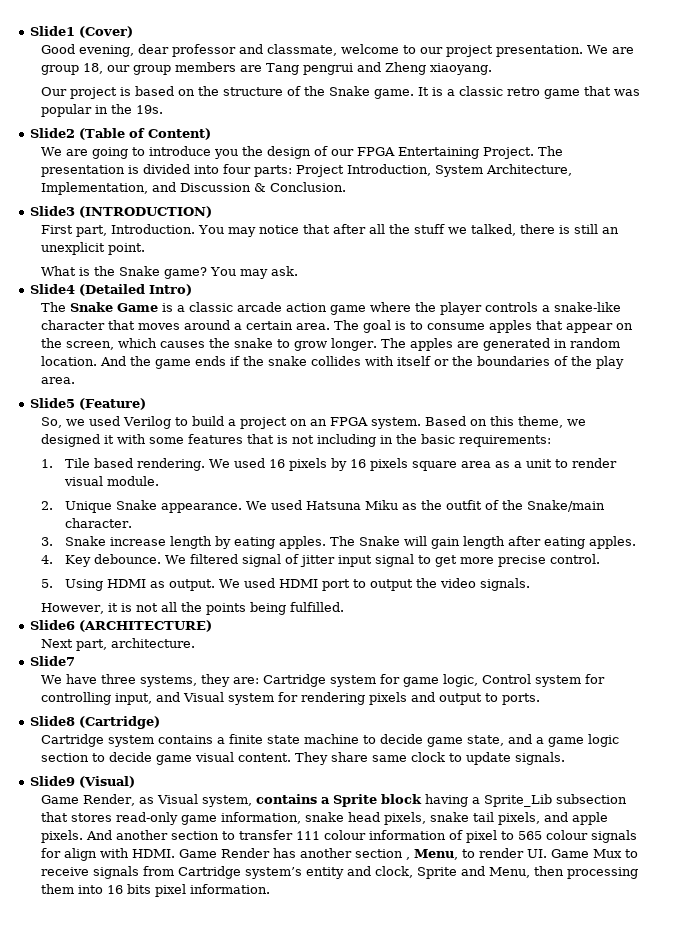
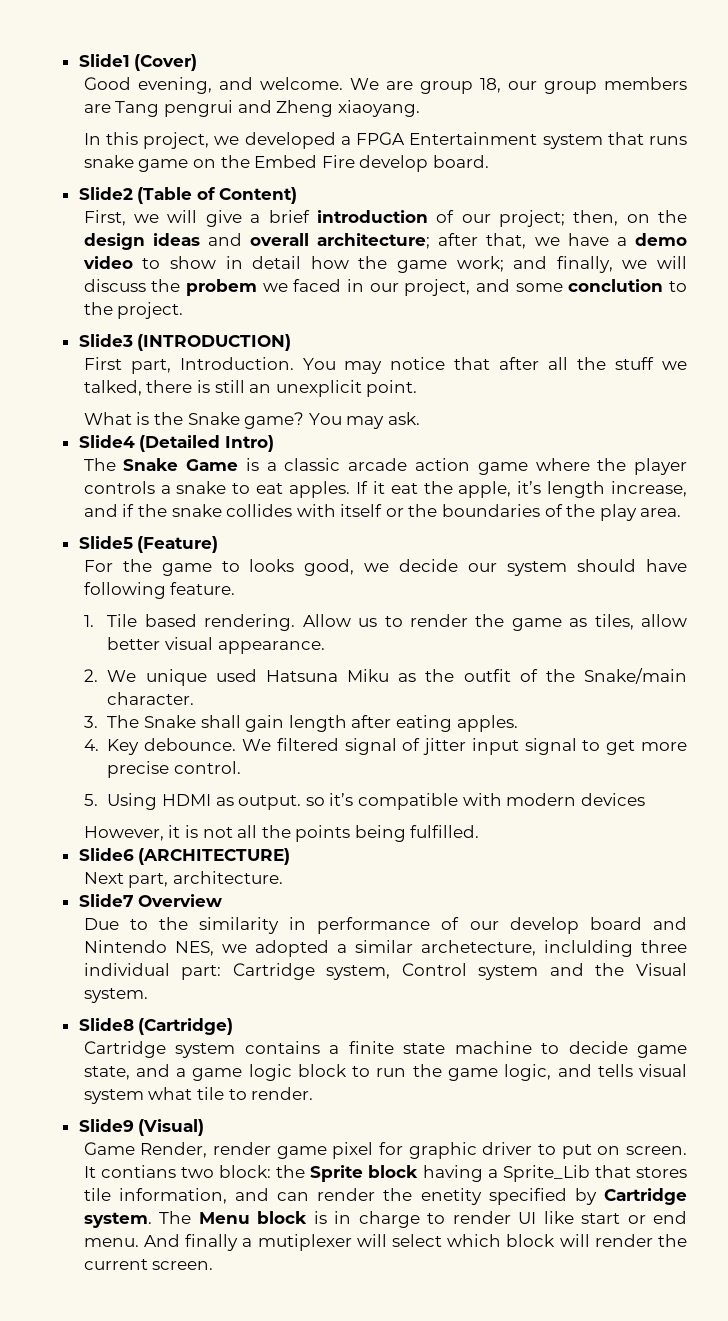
[137,44,583,57] dear professor and classmate, welcome to our project presentation. -> [218,77,343,90] and welcome.
[40,86,640,99] [40,104,163,117] [30,128,212,140] [40,146,563,159] [40,164,572,177] [40,182,346,195] Our project is based on the structure of the Snake game. It is a classic retro game that was popular in the 19s. // Slide2 (Table of Content) // We are going to introduce you the design of our FPGA Entertaining Project. The presentation is divided into four parts: Project Introduction, System Architecture, Implementation, and Discussion & Conclusion. -> [83,132,687,149] [83,155,489,172] [78,187,298,204] [83,210,687,227] [83,233,687,250] [82,256,687,273] [83,279,687,296] [83,302,184,319] In this project, we developed a FPGA Entertainment system that runs snake game on the Embed Fire develop board. // Slide2 (Table of Content) // First, we will give a brief introduction of our project; then, on the design ideas and overall architecture; after that, we have a demo video to show in detail how the game work; and finally, we will discuss the probem we faced in our project, and some conclution to the project.
[553,302,621,312] [40,320,633,333] [40,338,620,351] [40,356,226,369] snake-like character that moves around a certain area. The goal is to consume apples that appear on the screen, which causes the snake to grow longer. The apples are generated in random location. And the game ends -> [176,481,687,498] [83,504,118,517] snake to eat apples. If it eat the apple, it’s length increase, and
[40,416,586,429] [40,434,551,447] [40,458,618,471] [64,476,160,486] [40,500,268,513] So, we used Verilog to build a project on an FPGA system. Based on this theme, we designed it with some features that is not including in the basic requirements: // 1. Tile based rendering. We used 16 pixels by 16 pixels square area as a unit to render visual module. // 2. Unique Snake appearance. We -> [83,559,687,576] [83,582,236,599] [83,614,688,631] [107,637,325,654] [83,669,207,686] For the game to looks good, we decide our system should have following feature. // 1. Tile based rendering. Allow us to render the game as tiles, allow better visual appearance. // 2. We unique
[65,536,428,549] Snake increase length by eating apples. The Snake will -> [107,715,241,728] The Snake shall
[219,578,531,591] We used HDMI port to output the video signals. -> [305,793,645,810] so it’s compatible with modern devices
[40,674,605,687] [40,692,540,705] // We have three systems, they are: Cartridge system for game logic, Control system for controlling input, and Visual system for rendering pixels and output to ports. -> [138,894,223,907] [83,917,687,934] [83,940,687,957] [83,963,687,980] [83,988,148,1003] Overview // Due to the similarity in performance of our develop board and Nintendo NES, we adopted a similar archetecture, inclulding three individual part: Cartridge system, Control system and the Visual system.
[40,752,565,765] [30,776,136,788] [40,794,330,807] section to decide game visual content. They share same clock to update signals. // Slide9 (Visual) // Game Render, as Visual system, contains a -> [297,1064,687,1081] [83,1087,314,1104] [78,1119,205,1136] [83,1142,687,1159] [83,1165,306,1178] block to run the game logic, and tells visual system what tile to render. // Slide9 (Visual) // Game Render, render game pixel for graphic driver to put on screen. It contians two block: the
[555,794,627,804] subsection -> (590, 1173) none
[115,812,608,825] [40,830,637,843] [40,848,638,861] [40,866,638,879] [40,884,270,897] read-only game information, snake head pixels, snake tail pixels, and apple pixels. And another section to transfer 111 colour information of pixel to 565 colour signals for align with HDMI. Game Render has another section , Menu, to render UI. Game Mux to receive signals from Cartridge system’s entity and clock, Sprite and Menu, then processing them into 16 bits pixel information. -> [83,1188,687,1205] [83,1211,687,1228] [83,1234,687,1251] [83,1259,214,1270] tile information, and can render the enetity specified by Cartridge system. The Menu block is in charge to render UI like start or end menu. And finally a mutiplexer will select which block will render the current screen.

